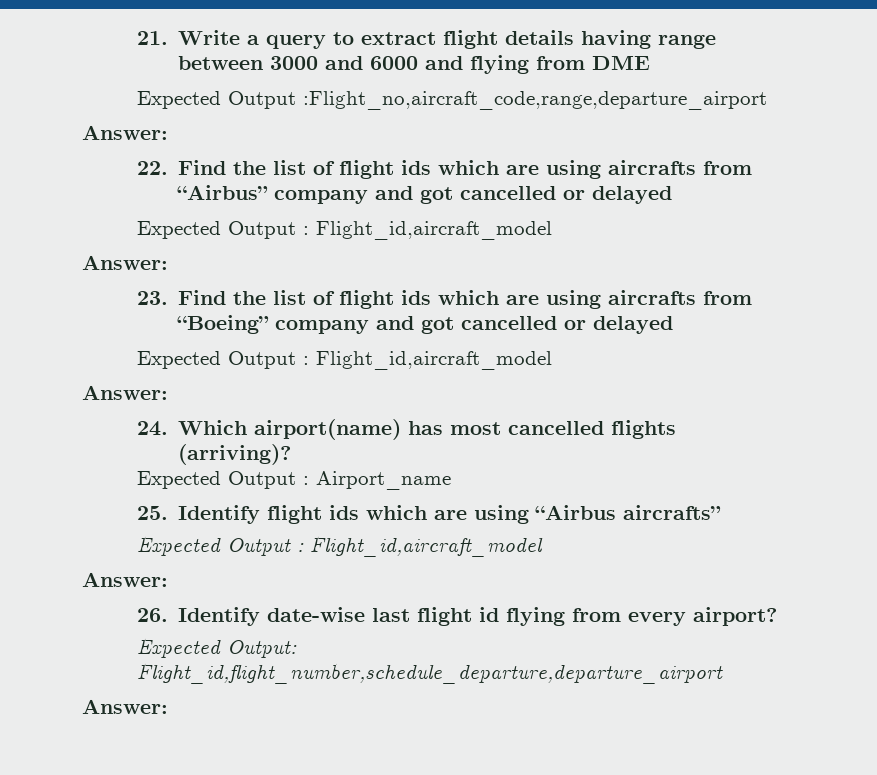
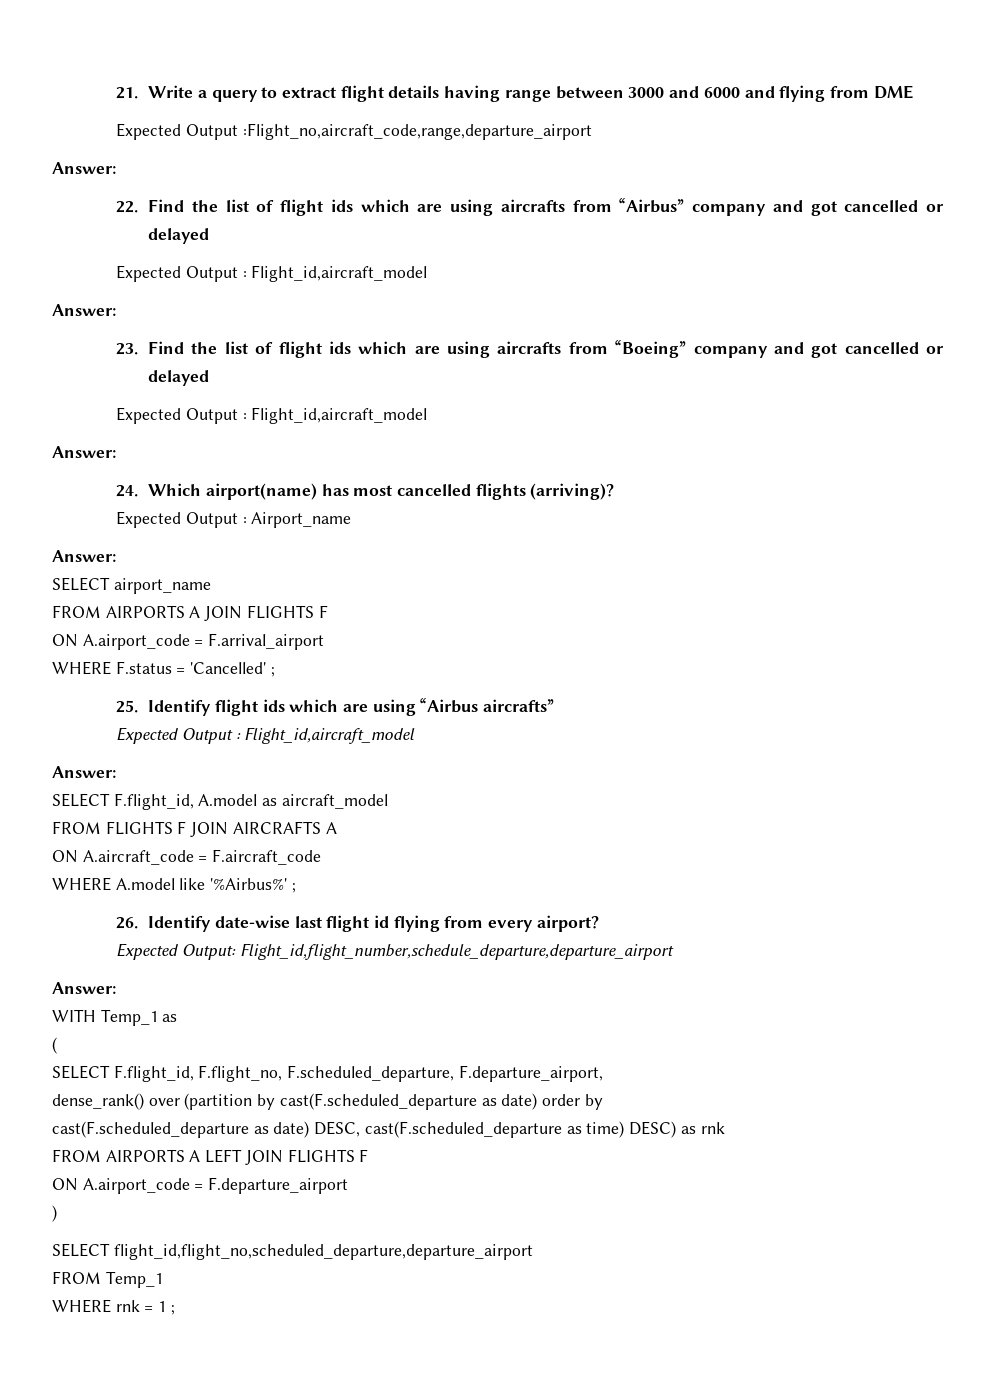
(451, 480) none -> [52,550,116,562] [52,577,211,594] [52,605,328,621] [52,633,325,650] [52,661,275,677] // Answer: // SELECT airport_name // FROM AIRPORTS A JOIN FLIGHTS F // ON A.airport_code = F.arrival_airport // WHERE F.status = 'Cancelled' ;
(168, 579) none -> [52,793,388,810] [52,821,337,837] [52,849,322,865] [52,877,296,893] // SELECT F.flight_id, A.model as aircraft_model // FROM FLIGHTS F JOIN AIRCRAFTS A // ON A.aircraft_code = F.aircraft_code // WHERE A.model like '%Airbus%' ;
(168, 706) none -> [52,1009,178,1026] [52,1037,57,1054] [52,1065,603,1082] [52,1093,603,1110] [52,1121,725,1138] [52,1149,369,1165] [52,1177,349,1194] [52,1205,57,1222] [52,1243,533,1260] [52,1271,163,1288] [52,1299,175,1315] // WITH Temp_1 as // ( // SELECT F.flight_id, F.flight_no, F.scheduled_departure, F.departure_airport, // dense_rank() over (partition by cast(F.scheduled_departure as date) order by // cast(F.scheduled_departure as date) DESC, cast(F.scheduled_departure as time) DESC) as rnk // FROM AIRPORTS A LEFT JOIN FLIGHTS F // ON A.airport_code = F.departure_airport // ) // SELECT flight_id,flight_no,scheduled_departure,departure_airport // FROM Temp_1 // WHERE rnk = 1 ;

